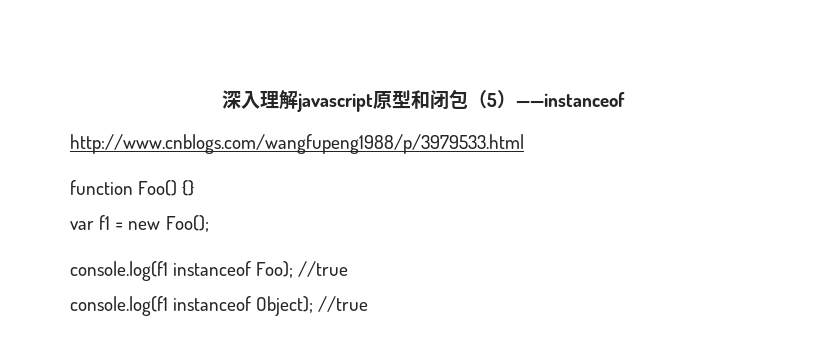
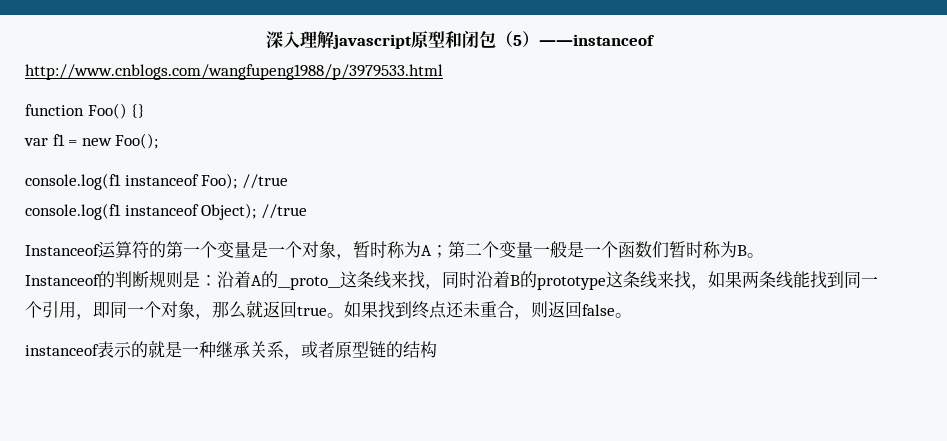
(369, 304) none -> [25,241,764,260] [25,271,878,290] [25,300,632,320] [25,340,437,360] // Instanceof运算符的第一个变量是一个对象，暂时称为A；第二个变量一般是一个函数们暂时称为B。 // Instanceof的判断规则是：沿着A的__proto__这条线来找，同时沿着B的prototype这条线来找，如果两条线能找到同一个引用，即同一个对象，那么就返回true。如果找到终点还未重合，则返回false。 // instanceof表示的就是一种继承关系，或者原型链的结构

